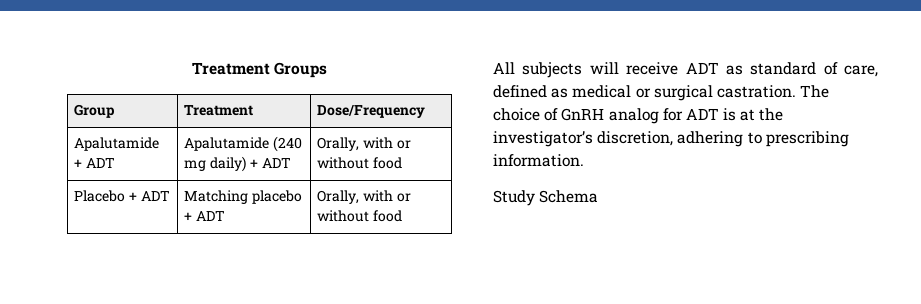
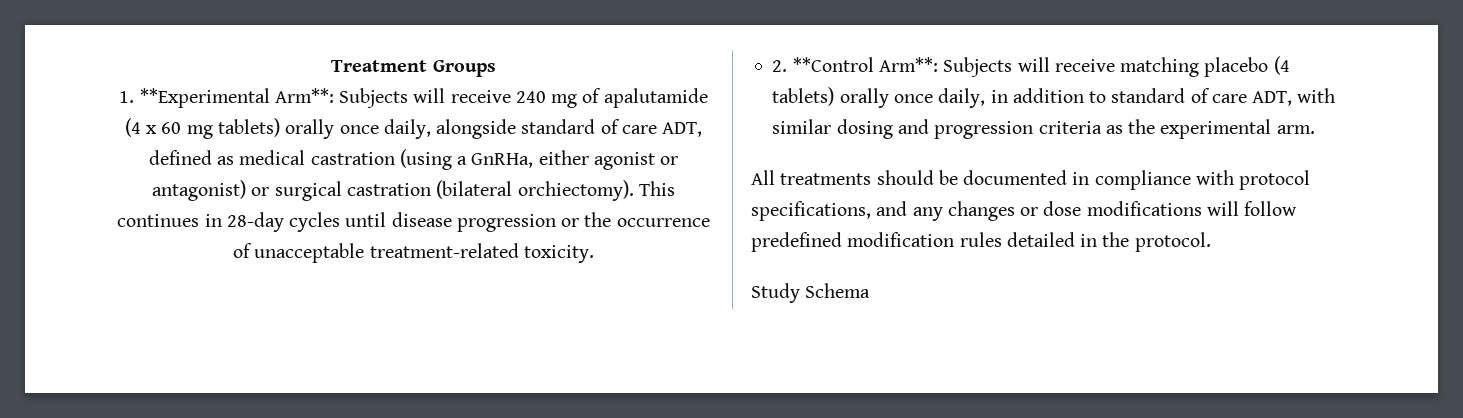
[74,104,116,118] [184,105,254,116] [317,105,426,118] [74,137,160,151] [74,158,115,168] [184,136,302,152] [184,156,291,172] [317,137,411,151] [317,157,402,169] [74,190,170,202] [184,190,302,204] [184,211,225,221] [317,190,411,204] [317,210,402,222] [493,62,878,78] [493,85,830,101] [493,108,784,124] [493,131,849,147] [493,154,584,167] // Group | Treatment | Dose/Frequency // Apalutamide + ADT | Apalutamide (240 mg daily) + ADT | Orally, with or without food // Placebo + ADT | Matching placebo + ADT | Orally, with or without food // All subjects will receive ADT as standard of care, defined as medical or surgical castration. The choice of GnRH analog for ADT is at the investigator’s discretion, adhering to prescribing information. -> [119,88,708,108] [124,118,703,139] [148,149,679,170] [152,180,675,201] [117,212,710,232] [233,243,594,263] [772,56,1290,77] [772,87,1336,108] [772,119,1315,139] [751,170,1311,190] [751,201,1298,221] [751,232,1211,252] // 1. **Experimental Arm**: Subjects will receive 240 mg of apalutamide (4 x 60 mg tablets) orally once daily, alongside standard of care ADT, defined as medical castration (using a GnRHa, either agonist or antagonist) or surgical castration (bilateral orchiectomy). This continues in 28-day cycles until disease progression or the occurrence of unacceptable treatment-related toxicity. // 2. **Control Arm**: Subjects will receive matching placebo (4 tablets) orally once daily, in addition to standard of care ADT, with similar dosing and progression criteria as the experimental arm. // All treatments should be documented in compliance with protocol specifications, and any changes or dose modifications will follow predefined modification rules detailed in the protocol.

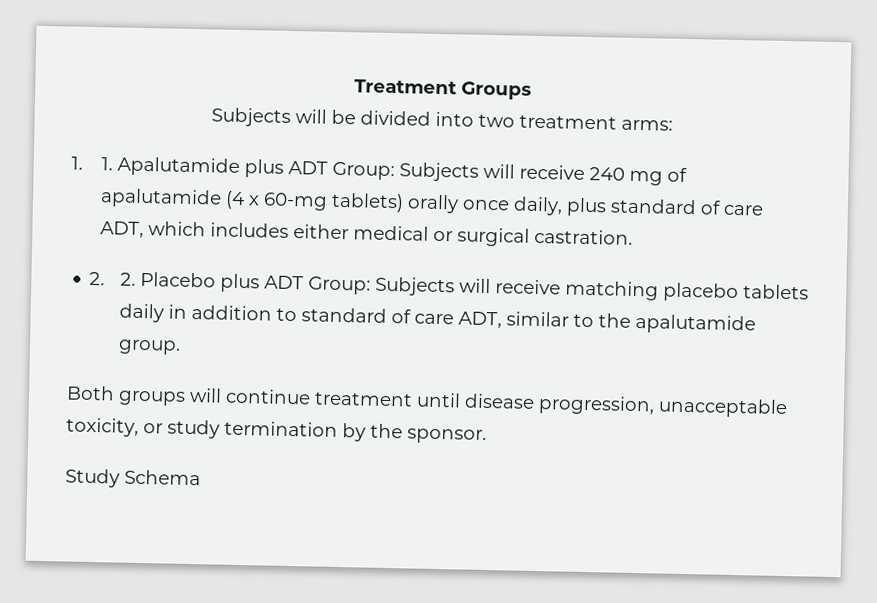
[119,88,334,108] 1. **Experimental Arm**: -> [211,107,673,131] [71,156,396,181] Subjects will be divided into two treatment arms: // 1. 1. Apalutamide plus ADT Group:
[161,118,703,139] [148,149,679,170] [152,180,675,201] [117,212,710,232] [233,243,594,263] [772,57,938,72] 60 mg tablets) orally once daily, alongside standard of care ADT, defined as medical castration (using a GnRHa, either agonist or antagonist) or surgical castration (bilateral orchiectomy). This continues in 28-day cycles until disease progression or the occurrence of unacceptable treatment-related toxicity. // 2. **Control Arm**: -> [263,192,765,217] [100,221,634,247] [89,271,371,295] 60-mg tablets) orally once daily, plus standard of care ADT, which includes either medical or surgical castration. // 2. 2. Placebo plus ADT Group:
[1273,56,1290,75] [772,87,986,108] (4 tablets) orally once daily, -> [742,284,809,300] [118,303,164,323] tablets daily
[1297,88,1336,103] [772,119,1315,139] [751,170,1311,190] [751,201,1298,221] [751,232,1211,252] with similar dosing and progression criteria as the experimental arm. // All treatments should be documented in compliance with protocol specifications, and any changes or dose modifications will follow predefined modification rules detailed in the protocol. -> [505,311,756,335] [117,339,181,355] [66,385,788,419] [66,417,487,444] similar to the apalutamide group. // Both groups will continue treatment until disease progression, unacceptable toxicity, or study termination by the sponsor.

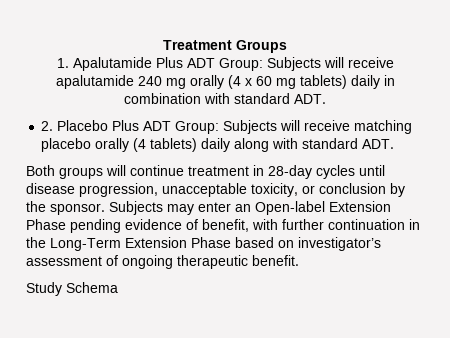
[211,107,673,131] [71,156,83,170] Subjects will be divided into two treatment arms: // 1. -> (287, 46) none
[244,159,586,182] plus ADT Group: Subjects will receive -> [155,57,394,71] [55,75,134,89] Plus ADT Group: Subjects will receive apalutamide
[667,167,688,183] [100,188,765,217] [100,221,634,247] [89,271,260,293] of apalutamide (4 x 60-mg tablets) orally once daily, plus standard of care ADT, which includes either medical or surgical castration. // 2. 2. Placebo plus -> [189,75,395,89] [124,93,326,104] [41,120,140,131] orally (4 x 60 mg tablets) daily in combination with standard ADT. // 2. Placebo Plus
[742,284,809,300] [118,303,756,335] [117,339,181,355] tablets daily in addition to standard of care ADT, similar to the apalutamide group. -> [95,138,395,152] orally (4 tablets) daily along with standard ADT.
(413, 399) none -> [253,165,355,179] in 28-day cycles
[167,419,338,439] study termination -> [319,183,386,194] conclusion
(487, 436) none -> [109,201,391,215] [26,219,420,233] [26,237,381,251] [26,255,299,269] Subjects may enter an Open-label Extension Phase pending evidence of benefit, with further continuation in the Long-Term Extension Phase based on investigator’s assessment of ongoing therapeutic benefit.

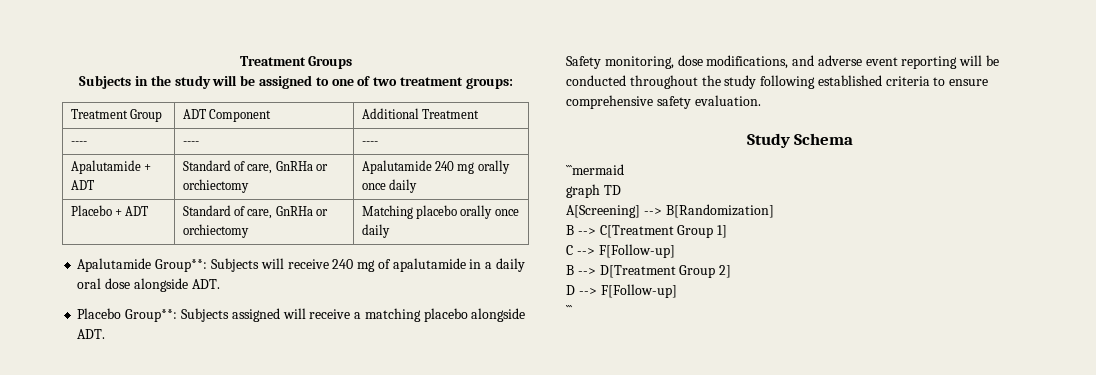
[56,57,394,71] [55,75,395,89] [124,93,326,104] [41,120,351,134] 1. Apalutamide Plus ADT Group: Subjects will receive apalutamide 240 mg orally (4 x 60 mg tablets) daily in combination with standard ADT. // 2. Placebo Plus ADT Group: Subjects will receive -> [79,75,513,89] [70,109,162,122] [182,109,271,122] [361,108,479,119] [70,141,87,145] [182,141,199,145] [361,141,378,145] [70,160,151,174] [70,180,94,190] [182,160,329,174] [182,179,249,193] [361,160,510,174] [361,179,417,193] [70,205,149,216] [182,205,329,219] [182,224,249,238] [361,205,519,219] [361,224,390,238] [77,258,525,272] [77,278,220,292] [77,308,362,322] Subjects in the study will be assigned to one of two treatment groups: // Treatment Group | ADT Component | Additional Treatment // ---- | ---- | ---- // Apalutamide + ADT | Standard of care, GnRHa or orchiectomy | Apalutamide 240 mg orally once daily // Placebo + ADT | Standard of care, GnRHa or orchiectomy | Matching placebo orally once daily // Apalutamide Group**: Subjects will receive 240 mg of apalutamide in a daily oral dose alongside ADT. // Placebo Group**: Subjects assigned will receive a
[95,138,395,152] [26,165,385,179] [26,183,405,197] [26,201,391,215] [26,219,420,233] [26,237,381,251] [26,255,299,269] [26,282,118,296] orally (4 tablets) daily along with standard ADT. // Both groups will continue treatment in 28-day cycles until disease progression, unacceptable toxicity, or conclusion by the sponsor. Subjects may enter an Open-label Extension Phase pending evidence of benefit, with further continuation in the Long-Term Extension Phase based on investigator’s assessment of ongoing therapeutic benefit. // Study Schema -> [471,308,526,322] [77,329,106,339] [566,55,1000,69] [566,75,989,89] [566,95,761,109] [746,133,854,148] [566,164,624,175] [566,184,621,198] [566,204,774,218] [566,225,728,238] [566,244,675,258] [566,265,732,278] [566,284,677,298] [566,305,573,315] alongside ADT. // Safety monitoring, dose modifications, and adverse event reporting will be conducted throughout the study following established criteria to ensure comprehensive safety evaluation. // Study Schema // ```mermaid // graph TD // A[Screening] --> B[Randomization] // B --> C[Treatment Group 1] // C --> F[Follow-up] // B --> D[Treatment Group 2] // D --> F[Follow-up] // ```

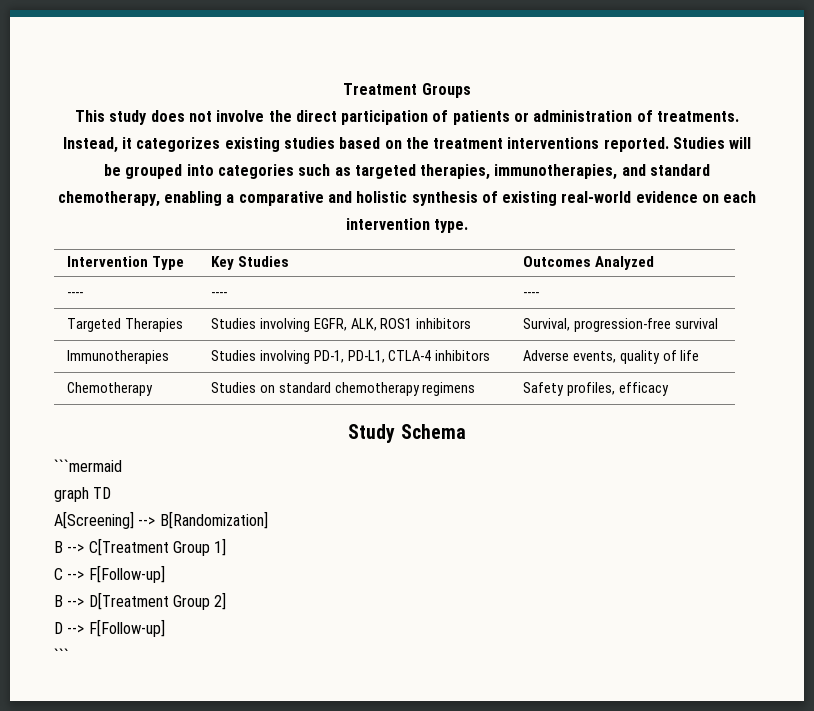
[79,75,513,89] [70,109,162,122] [182,109,271,122] [361,108,479,119] [70,141,87,145] [182,141,199,145] [361,141,378,145] [70,160,151,174] [70,180,94,190] [182,160,329,174] [182,179,249,193] [361,160,510,174] [361,179,417,193] [70,205,149,216] [182,205,329,219] [182,224,249,238] [361,205,519,219] [361,224,390,238] [77,258,525,272] [77,278,220,292] [77,308,526,322] [77,329,106,339] [566,55,1000,69] [566,75,989,89] [566,95,761,109] Subjects in the study will be assigned to one of two treatment groups: // Treatment Group | ADT Component | Additional Treatment // ---- | ---- | ---- // Apalutamide + ADT | Standard of care, GnRHa or orchiectomy | Apalutamide 240 mg orally once daily // Placebo + ADT | Standard of care, GnRHa or orchiectomy | Matching placebo orally once daily // Apalutamide Group**: Subjects will receive 240 mg of apalutamide in a daily oral dose alongside ADT. // Placebo Group**: Subjects assigned will receive a matching placebo alongside ADT. // Safety monitoring, dose modifications, and adverse event reporting will be conducted throughout the study following established criteria to ensure comprehensive safety evaluation. -> [74,110,740,125] [62,137,752,153] [103,164,711,180] [57,191,757,207] [345,218,469,233] [66,256,184,270] [210,256,289,270] [522,256,654,270] [66,292,83,297] [210,292,227,297] [522,292,539,297] [66,318,183,332] [210,318,472,332] [522,318,718,332] [66,350,169,364] [210,350,491,364] [522,350,700,364] [66,382,153,396] [210,382,476,396] [522,382,669,396] This study does not involve the direct participation of patients or administration of treatments. Instead, it categorizes existing studies based on the treatment interventions reported. Studies will be grouped into categories such as targeted therapies, immunotherapies, and standard chemotherapy, enabling a comparative and holistic synthesis of existing real-world evidence on each intervention type. // Intervention Type | Key Studies | Outcomes Analyzed // ---- | ---- | ---- // Targeted Therapies | Studies involving EGFR, ALK, ROS1 inhibitors | Survival, progression-free survival // Immunotherapies | Studies involving PD-1, PD-L1, CTLA-4 inhibitors | Adverse events, quality of life // Chemotherapy | Studies on standard chemotherapy regimens | Safety profiles, efficacy

